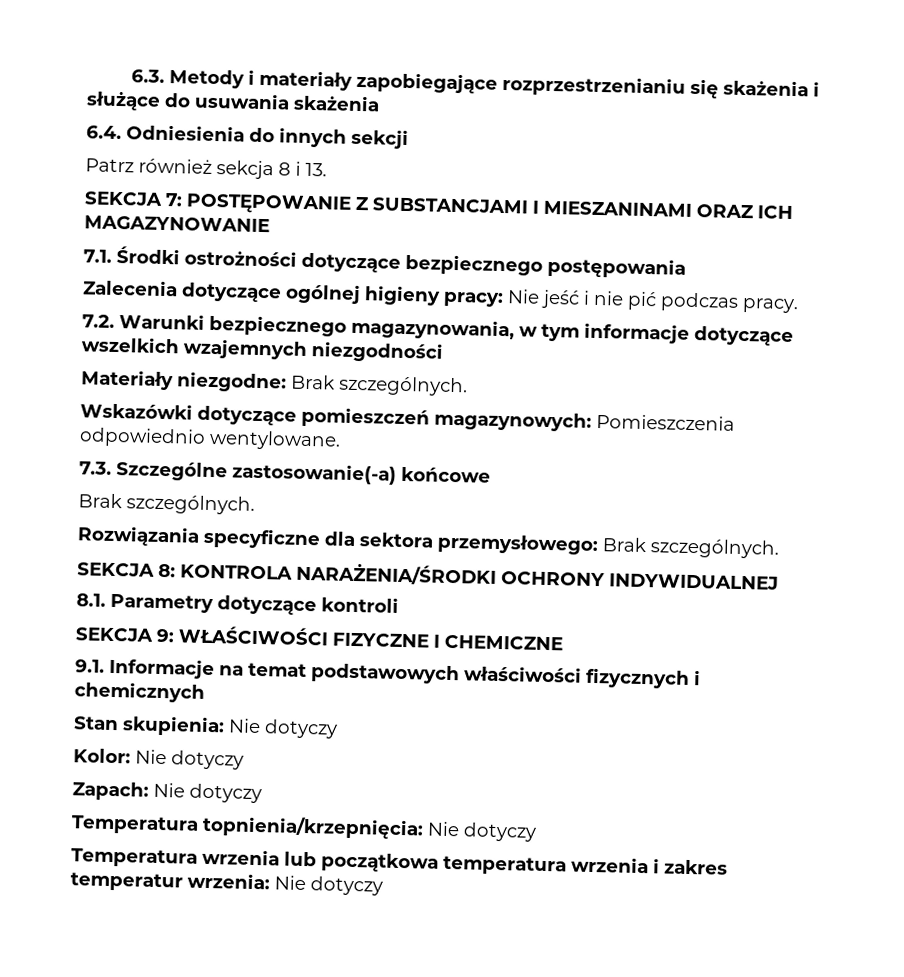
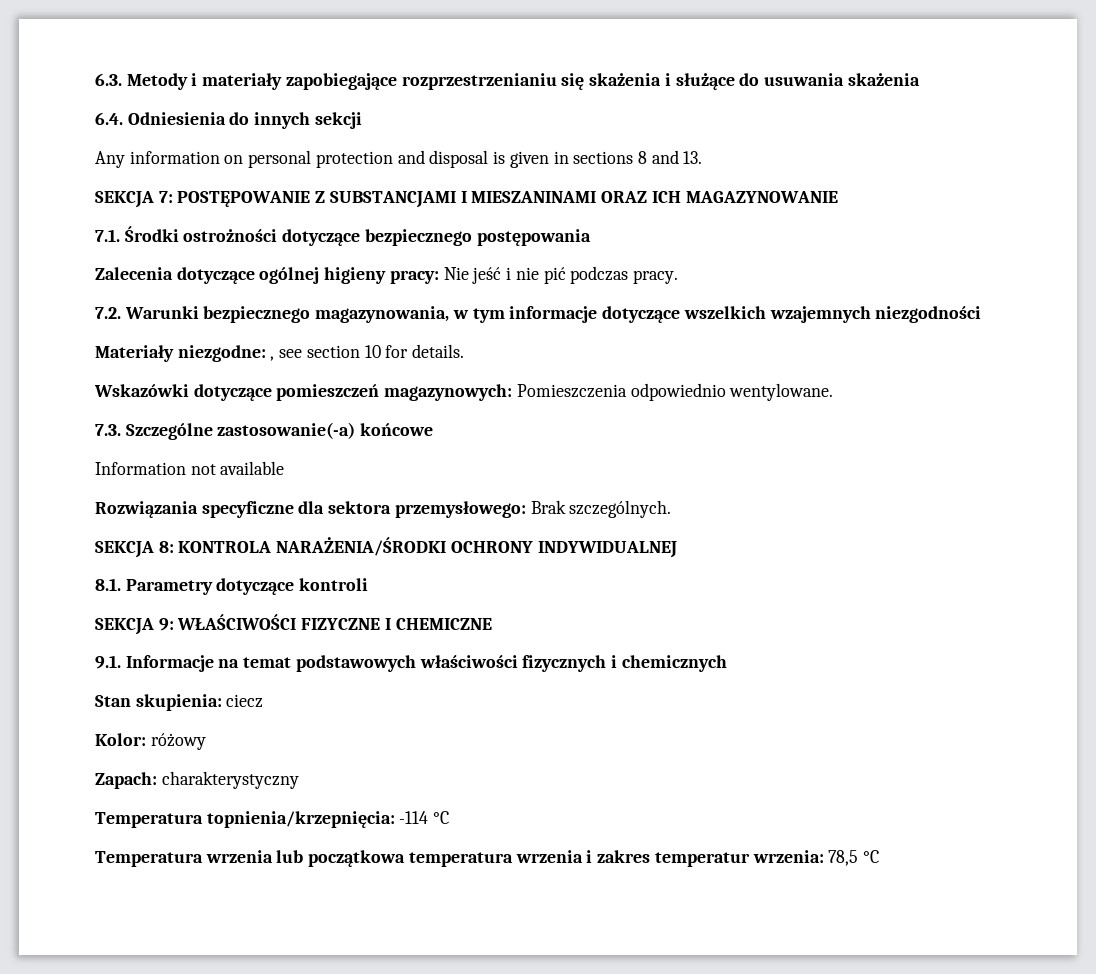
[85,158,301,180] Patrz również sekcja 8 i -> [95,150,679,168] Any information on personal protection and disposal is given in sections 8 and
[291,374,468,397] Brak szczególnych. -> [270,344,465,361] , see section 10 for details.
[78,493,255,515] Brak szczególnych. -> [95,461,285,475] Information not available
[228,718,338,739] Nie dotyczy -> [226,694,264,708] ciecz
[135,749,244,770] Nie dotyczy -> [150,733,206,750] różowy
[153,782,262,804] Nie dotyczy -> [161,771,299,789] charakterystyczny
[427,821,537,842] Nie dotyczy -> [399,811,450,824] -114 °C
[274,875,383,896] Nie dotyczy -> [828,850,879,866] 78,5 °C

